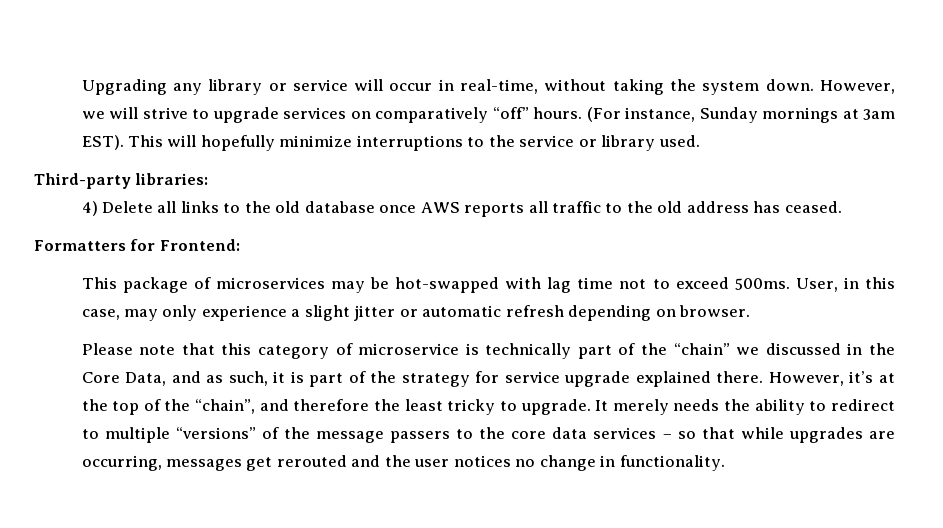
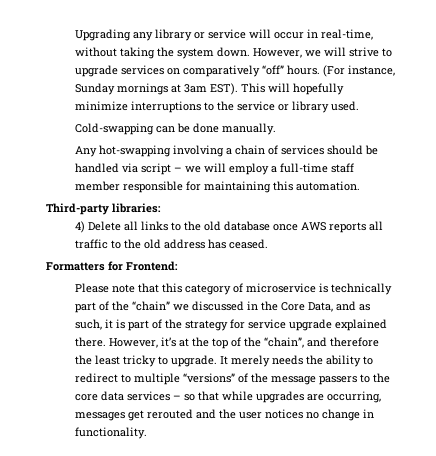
(700, 141) none -> [74,123,276,135] [74,145,378,157] [74,163,354,175] [74,181,360,193] // Cold-swapping can be done manually. // Any hot-swapping involving a chain of services should be handled via script – we will employ a full-time staff member responsible for maintaining this automation.
[81,277,895,293] [81,305,751,321] // This package of microservices may be hot-swapped with lag time not to exceed 500ms. User, in this case, may only experience a slight jitter or automatic refresh depending on browser. -> (178, 266) none

